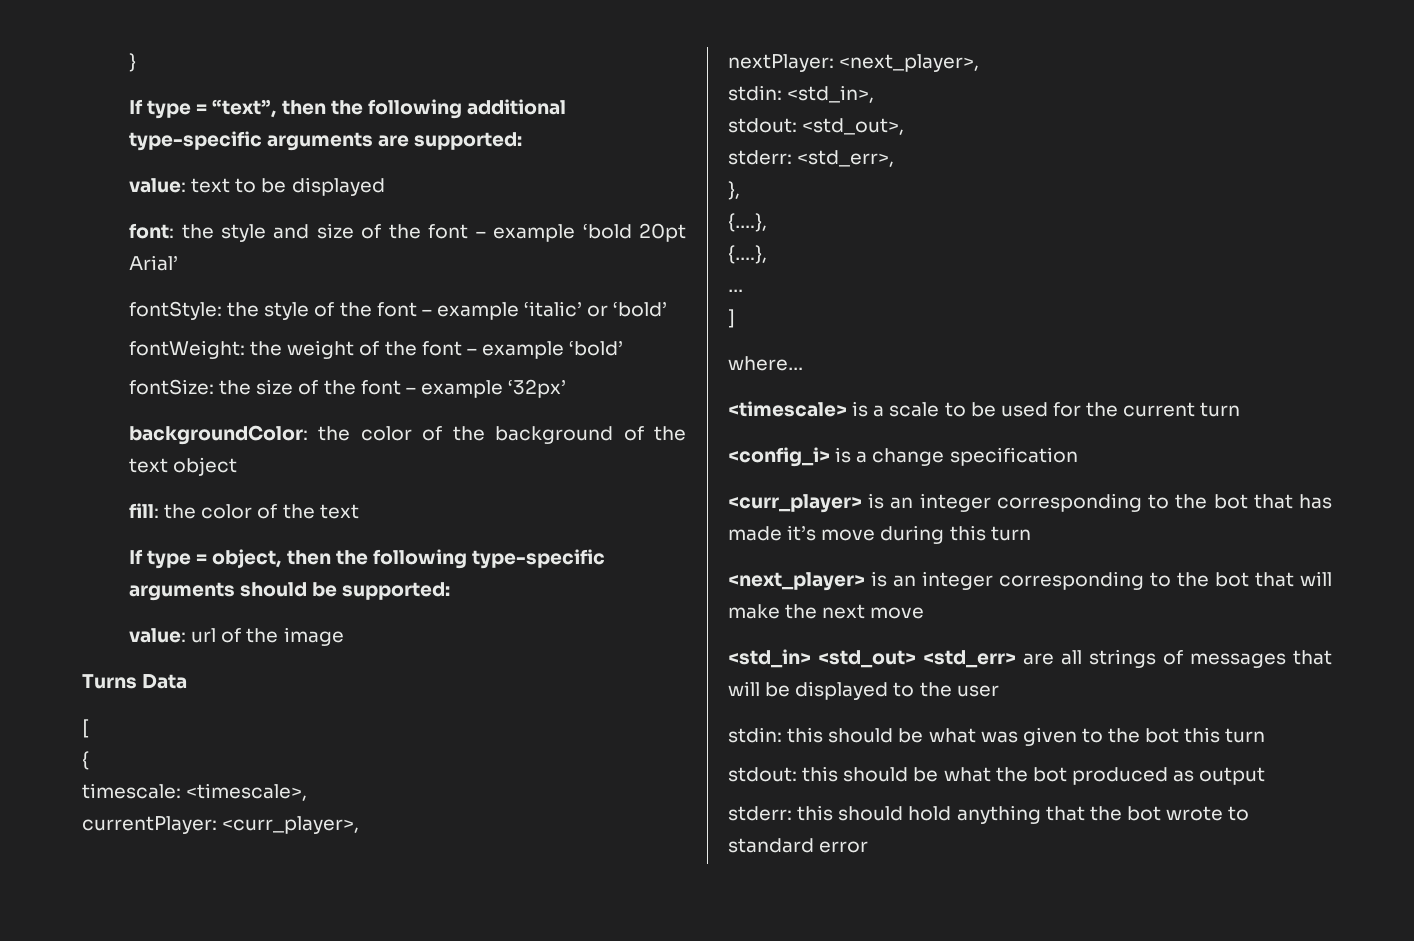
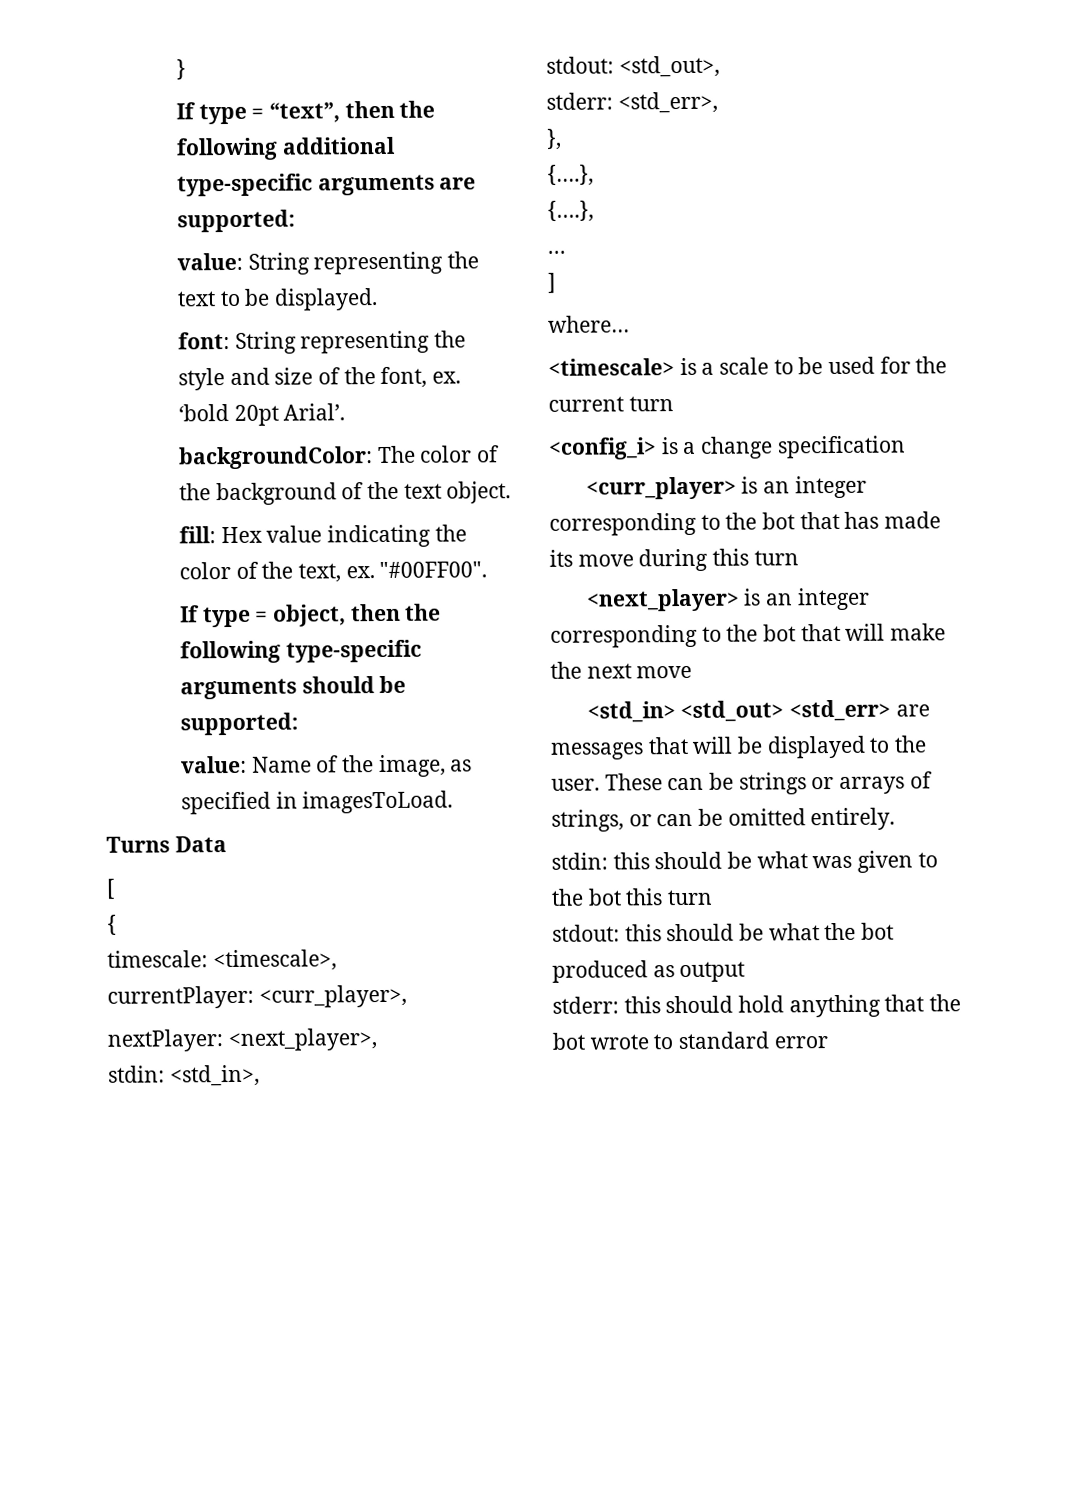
(187, 185) none -> [247,251,479,275] String representing the
[291,177,385,196] displayed -> [273,288,378,311] displayed.
(175, 231) none -> [234,330,431,354] String representing
[428,223,686,242] [129,255,179,271] [129,301,668,320] [129,340,624,359] [129,379,567,398] font – example ‘bold 20pt Arial’ // fontStyle: the style of the font – example ‘italic’ or ‘bold’ // fontWeight: the weight of the font – example ‘bold’ // fontSize: the size of the font – example ‘32px’ -> [380,366,461,389] [177,403,346,426] font, ex. ‘bold 20pt Arial’.
[318,426,351,441] the -> [376,445,416,464] The
[173,457,238,476] object -> [446,481,512,504] object.
[164,504,359,519] the color of the text -> [220,524,467,548] [178,561,488,583] Hex value indicating the color of the text, ex. "#00FF00".
[191,627,344,646] url of the image -> [251,754,473,778] [180,790,454,815] Name of the image, as specified in imagesToLoad.
[787,525,817,541] it’s -> [549,549,573,567] its
[1061,649,1183,668] all strings of -> (930, 710) none
[956,685,999,697] user -> [551,771,933,795] [551,807,896,832] user. These can be strings or arrays of strings, or can be omitted entirely.

